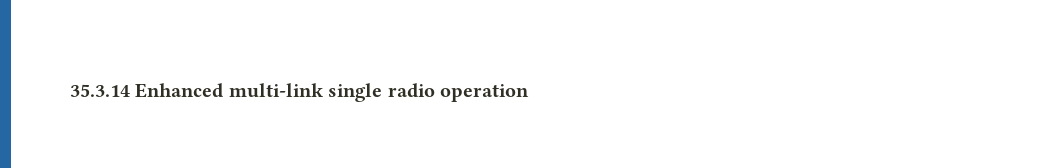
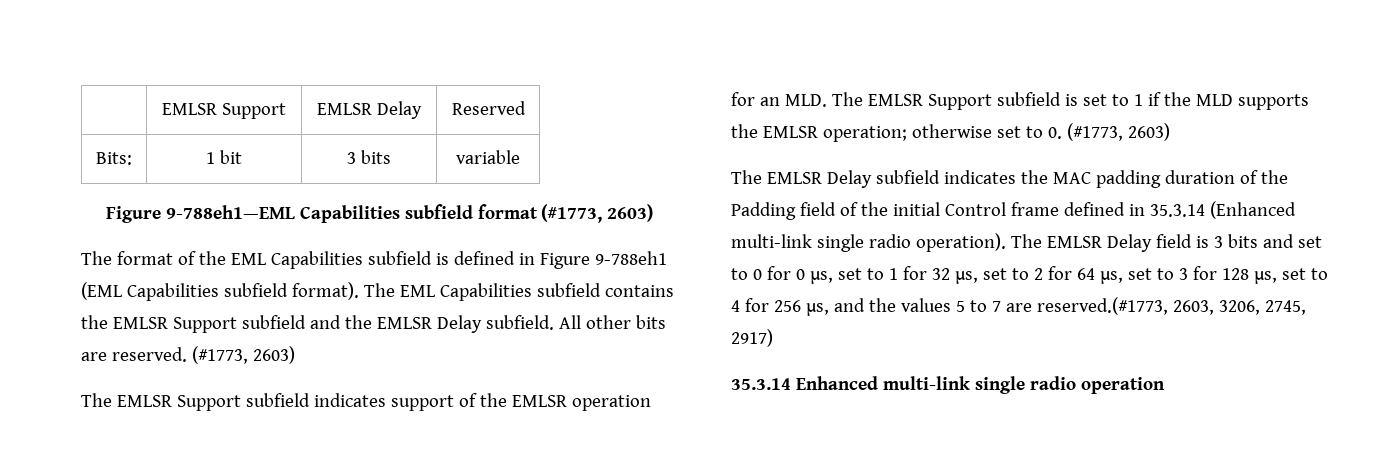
(70, 90) none -> [162,103,286,119] [317,101,422,119] [451,101,526,115] [96,152,132,165] [206,150,242,164] [347,150,391,164] [456,150,520,164] [105,204,654,223] [81,251,667,269] [81,282,674,301] [81,315,666,333] [81,346,295,364] [81,393,651,411] [731,92,1309,110] [731,123,1170,142] [731,170,1288,188] [731,201,1296,220] [731,233,1322,252] [731,266,1328,284] [731,297,1306,316] [731,329,773,347] | EMLSR Support | EMLSR Delay | Reserved // Bits: | 1 bit | 3 bits | variable // Figure 9-788eh1—EML Capabilities subfield format (#1773, 2603) // The format of the EML Capabilities subfield is defined in Figure 9-788eh1 (EML Capabilities subfield format). The EML Capabilities subfield contains the EMLSR Support subfield and the EMLSR Delay subfield. All other bits are reserved. (#1773, 2603) // The EMLSR Support subfield indicates support of the EMLSR operation for an MLD. The EMLSR Support subfield is set to 1 if the MLD supports the EMLSR operation; otherwise set to 0. (#1773, 2603) // The EMLSR Delay subfield indicates the MAC padding duration of the Padding field of the initial Control frame defined in 35.3.14 (Enhanced multi-link single radio operation). The EMLSR Delay field is 3 bits and set to 0 for 0 µs, set to 1 for 32 µs, set to 2 for 64 µs, set to 3 for 128 µs, set to 4 for 256 µs, and the values 5 to 7 are reserved.(#1773, 2603, 3206, 2745, 2917) //

